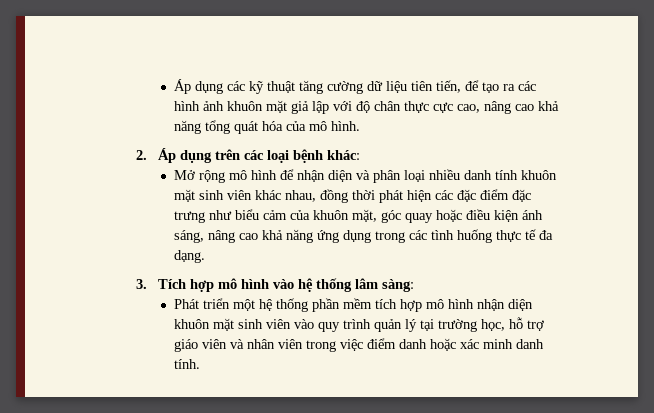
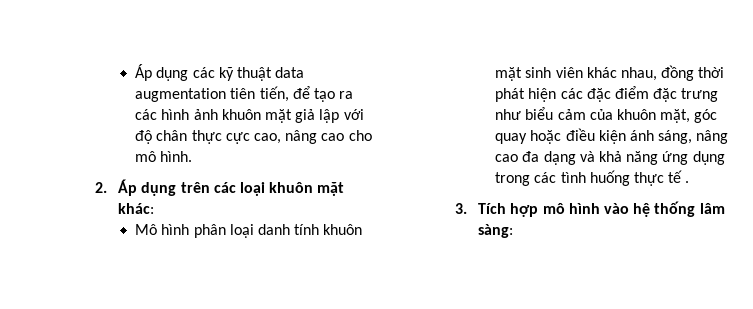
[298,80,407,94] tăng cường dữ liệu -> [275,67,305,78] [135,88,227,102] data augmentation
[537,101,559,111] [173,120,306,134] khả năng tổng quát hóa của -> [348,130,372,141] cho
[292,149,323,163] bệnh -> [269,182,345,196] khuôn mặt
[173,169,370,183] Mở rộng mô hình để nhận diện và -> [135,224,190,235] Mô hình
[428,169,460,180] nhiều -> (254, 231) none
(258, 236) none -> [522,151,595,165] đa dạng và
[538,230,553,240] [173,250,205,263] đa dạng. -> [685,181,690,183] .
[173,298,533,312] [173,317,544,332] [173,338,544,352] [173,359,200,369] // Phát triển một hệ thống phần mềm tích hợp mô hình nhận diện khuôn mặt sinh viên vào quy trình quản lý tại trường học, hỗ trợ giáo viên và nhân viên trong việc điểm danh hoặc xác minh danh tính. -> (514, 231) none

